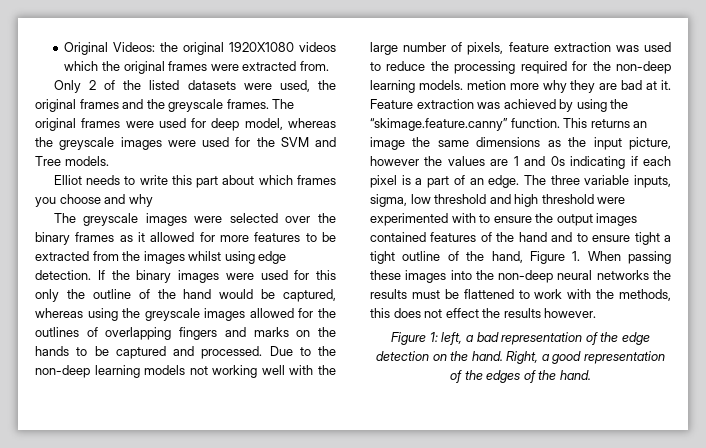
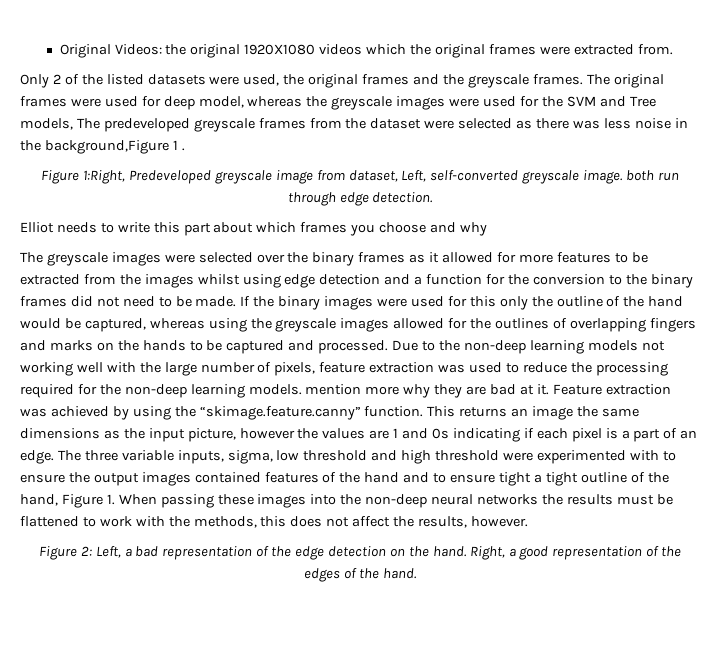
[64,156,109,166] models. -> [20,118,688,132] [20,140,185,154] [41,170,679,184] [287,192,434,206] models, The predeveloped greyscale frames from the dataset were selected as there was less noise in the background,Figure 1 . // Figure 1:Right, Predeveloped greyscale image from dataset, Left, self-converted greyscale image. both run through edge detection.
[35,270,91,280] detection. -> [319,274,693,288] [20,296,237,307] detection and a function for the conversion to the binary frames did not need to be made.
[466,80,506,90] metion -> [305,384,362,395] mention
[445,308,541,318] effect the results -> [352,516,468,528] affect the results,
[429,332,463,345] 1: left, -> [80,546,121,558] 2: Left,

